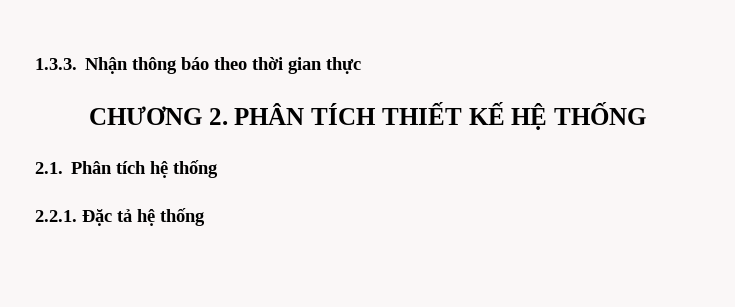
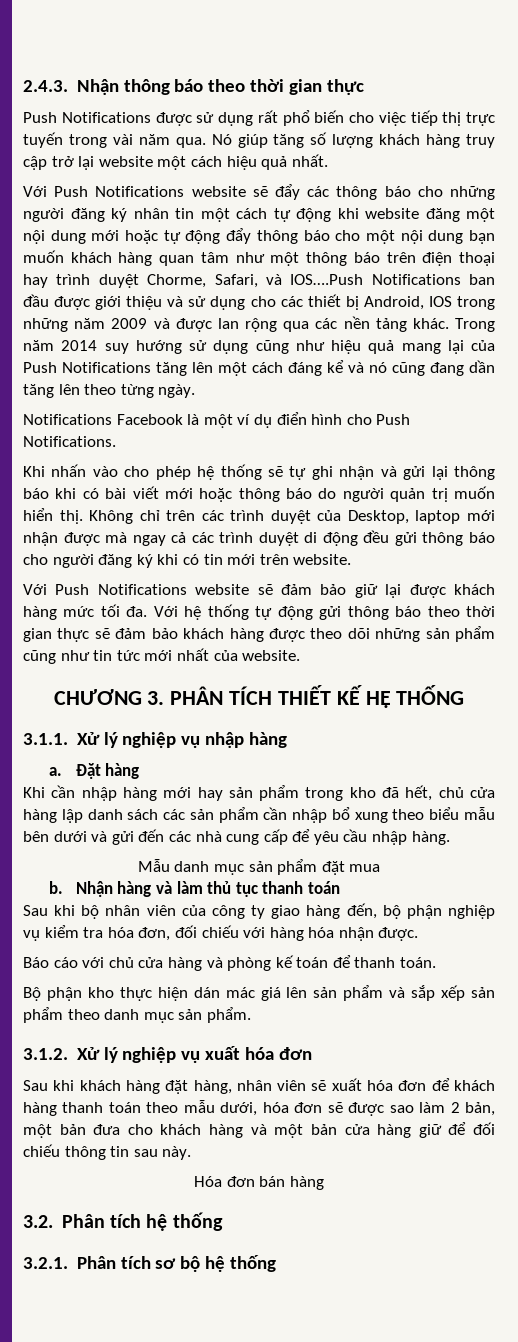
[35,58,77,70] 1.3.3. -> [23,80,68,92] 2.4.3.
(361, 65) none -> [23,110,495,126] [23,132,496,148] [23,154,328,170] [23,184,495,200] [23,208,495,222] [23,228,495,244] [23,250,496,266] [23,274,495,288] [23,294,496,310] [23,316,496,332] [23,340,495,354] [23,360,495,376] [23,384,196,398] [23,412,411,428] [23,436,116,447] [23,464,496,480] [23,486,495,502] [23,508,495,524] [23,530,496,546] [23,554,352,568] [23,584,495,598] [23,604,495,620] [23,626,496,642] [23,648,301,664] // Push Notifications được sử dụng rất phổ biến cho việc tiếp thị trực tuyến trong vài năm qua. Nó giúp tăng số lượng khách hàng truy cập trở lại website một cách hiệu quả nhất. // Với Push Notifications website sẽ đẩy các thông báo cho những người đăng ký nhân tin một cách tự động khi website đăng một nội dung mới hoặc tự động đẩy thông báo cho một nội dung bạn muốn khách hàng quan tâm như một thông báo trên điện thoại hay trình duyệt Chorme, Safari, và IOS….Push Notifications ban đầu được giới thiệu và sử dụng cho các thiết bị Android, IOS trong những năm 2009 và được lan rộng qua các nền tảng khác. Trong năm 2014 suy hướng sử dụng cũng như hiệu quả mang lại của Push Notifications tăng lên một cách đáng kể và nó cũng đang dần tăng lên theo từng ngày. // Notifications Facebook là một ví dụ điển hình cho Push Notifications. // Khi nhấn vào cho phép hệ thống sẽ tự ghi nhận và gửi lại thông báo khi có bài viết mới hoặc thông báo do người quản trị muốn hiển thị. Không chỉ trên các trình duyệt của Desktop, laptop mới nhận được mà ngay cả các trình duyệt di động đều gửi thông báo cho người đăng ký khi có tin mới trên website. // Với Push Notifications website sẽ đảm bảo giữ lại được khách hàng mức tối đa. Với hệ thống tự động gửi thông báo theo thời gian thực sẽ đảm bảo khách hàng được theo dõi những sản phẩm cũng như tin tức mới nhất của website.
[208,108,228,125] 2. -> [147,691,165,705] 3.
[35,162,63,174] 2.1. -> [23,732,288,748] [49,763,140,779] [23,785,496,801] [23,807,496,823] [23,829,450,845] [137,859,381,875] [49,881,341,897] [23,903,495,919] [23,925,419,941] [23,955,437,971] [23,985,496,1001] [23,1007,251,1023] [23,1046,313,1063] [23,1078,496,1094] [23,1100,495,1116] [23,1122,496,1138] [23,1144,192,1160] [194,1176,324,1190] [23,1215,53,1228] 3.1.1. Xử lý nghiệp vụ nhập hàng // a. Đặt hàng // Khi cần nhập hàng mới hay sản phẩm trong kho đã hết, chủ cửa hàng lập danh sách các sản phẩm cần nhập bổ xung theo biểu mẫu bên dưới và gửi đến các nhà cung cấp để yêu cầu nhập hàng. // Mẫu danh mục sản phẩm đặt mua // b. Nhận hàng và làm thủ tục thanh toán // Sau khi bộ nhân viên của công ty giao hàng đến, bộ phận nghiệp vụ kiểm tra hóa đơn, đối chiếu với hàng hóa nhận được. // Báo cáo với chủ cửa hàng và phòng kế toán để thanh toán. // Bộ phận kho thực hiện dán mác giá lên sản phẩm và sắp xếp sản phẩm theo danh mục sản phẩm. // 3.1.2. Xử lý nghiệp vụ xuất hóa đơn // Sau khi khách hàng đặt hàng, nhân viên sẽ xuất hóa đơn để khách hàng thanh toán theo mẫu dưới, hóa đơn sẽ được sao làm 2 bản, một bản đưa cho khách hàng và một bản cửa hàng giữ để đối chiếu thông tin sau này. // Hóa đơn bán hàng // 3.2.
[35,209,132,226] 2.2.1. Đặc tả -> [23,1256,201,1272] 3.2.1. Phân tích sơ bộ

